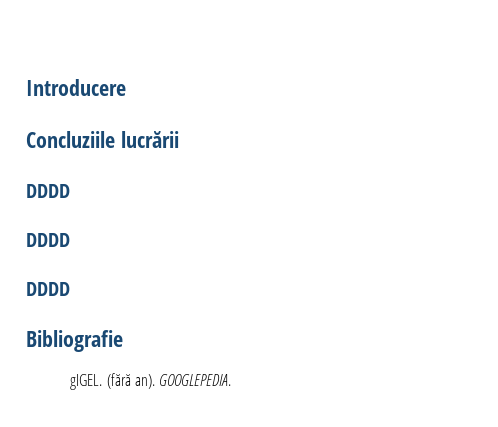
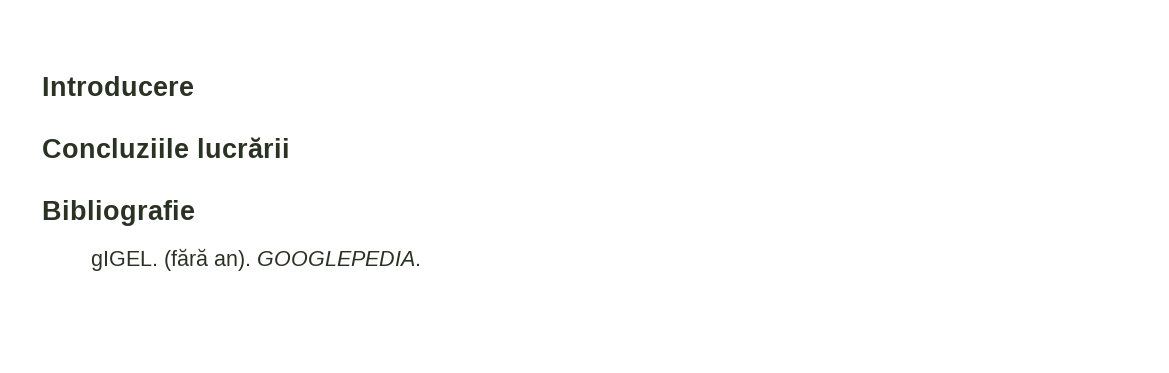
[26,184,70,198] [26,233,70,247] [26,282,70,296] // DDDD // DDDD // DDDD -> (290, 147) none

